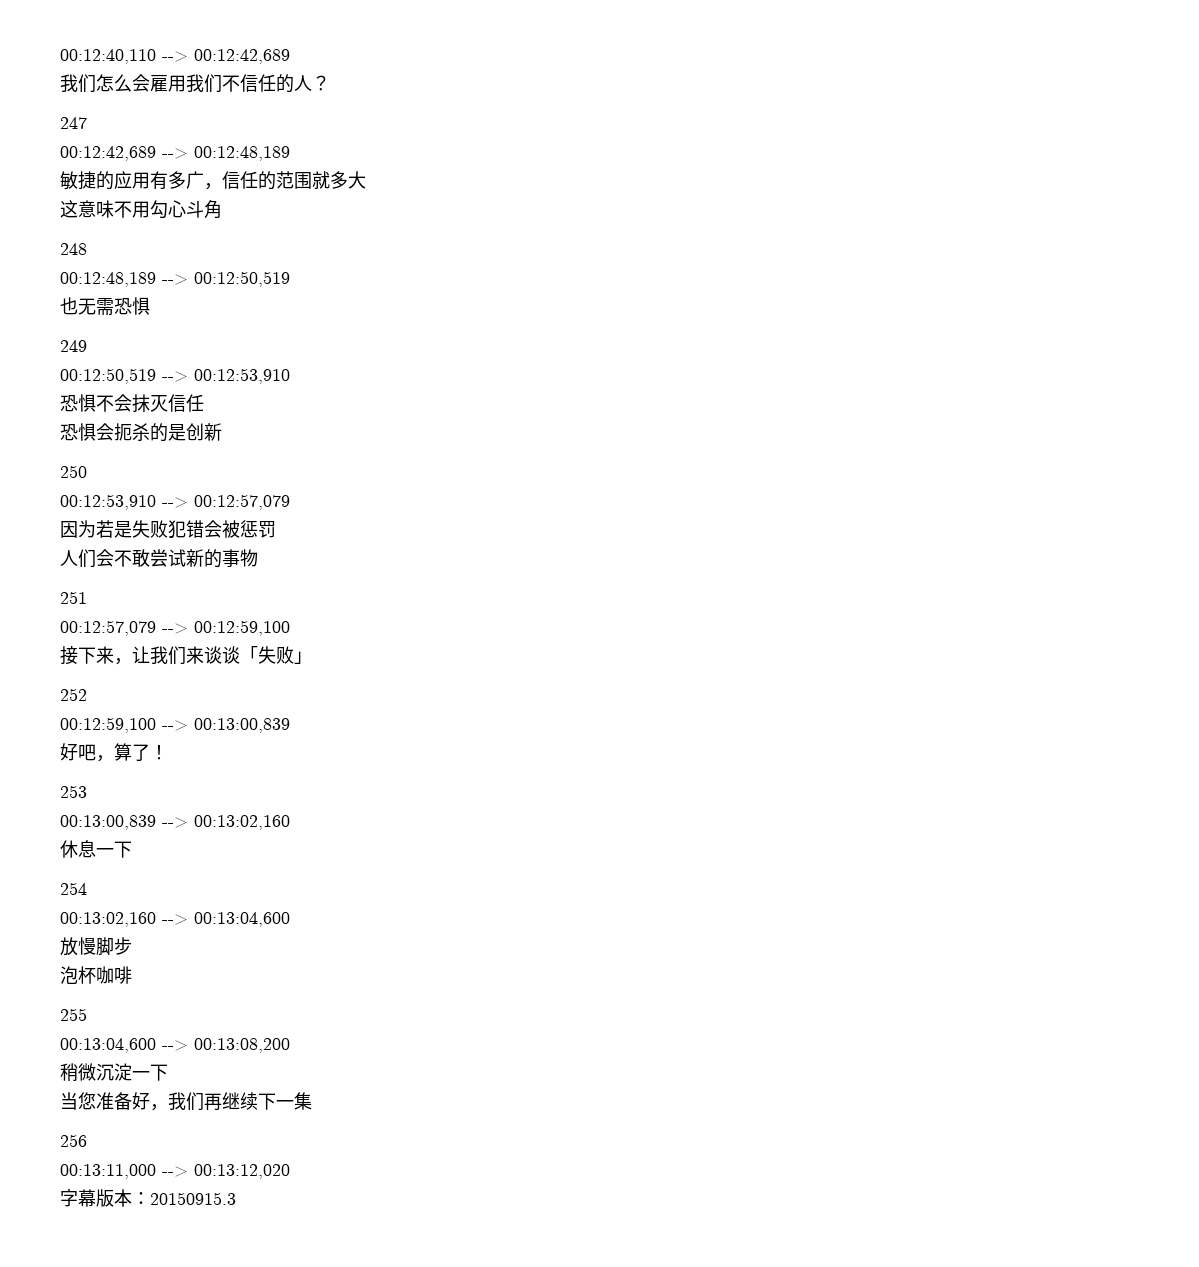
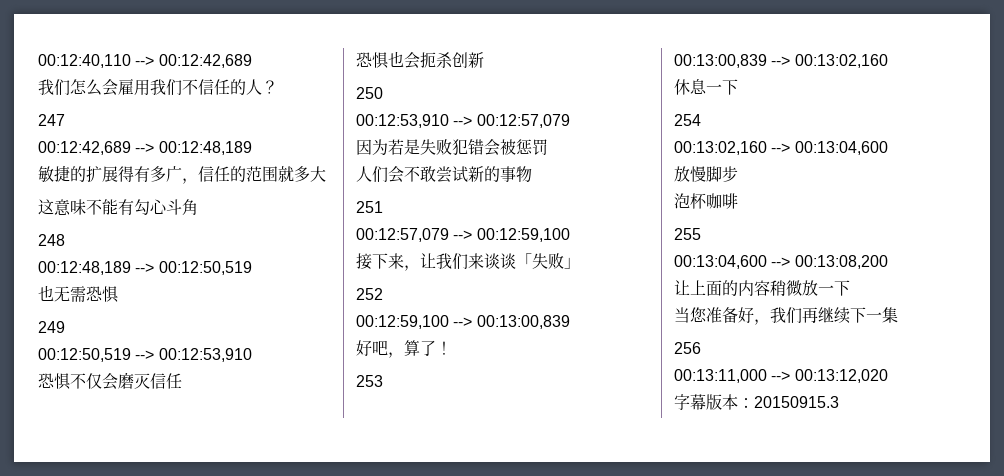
[114,171,150,189] 应用 -> [86,166,134,182] 扩展得
[132,201,150,218] 用 -> [102,199,134,215] 能有
[114,394,150,413] 会抹 -> [86,372,134,390] 仅会磨
[96,423,186,442] 会扼杀的是 -> [388,51,452,69] 也会扼杀
[60,1063,132,1082] 稍微沉淀 -> [674,280,818,296] 让上面的内容稍微放

